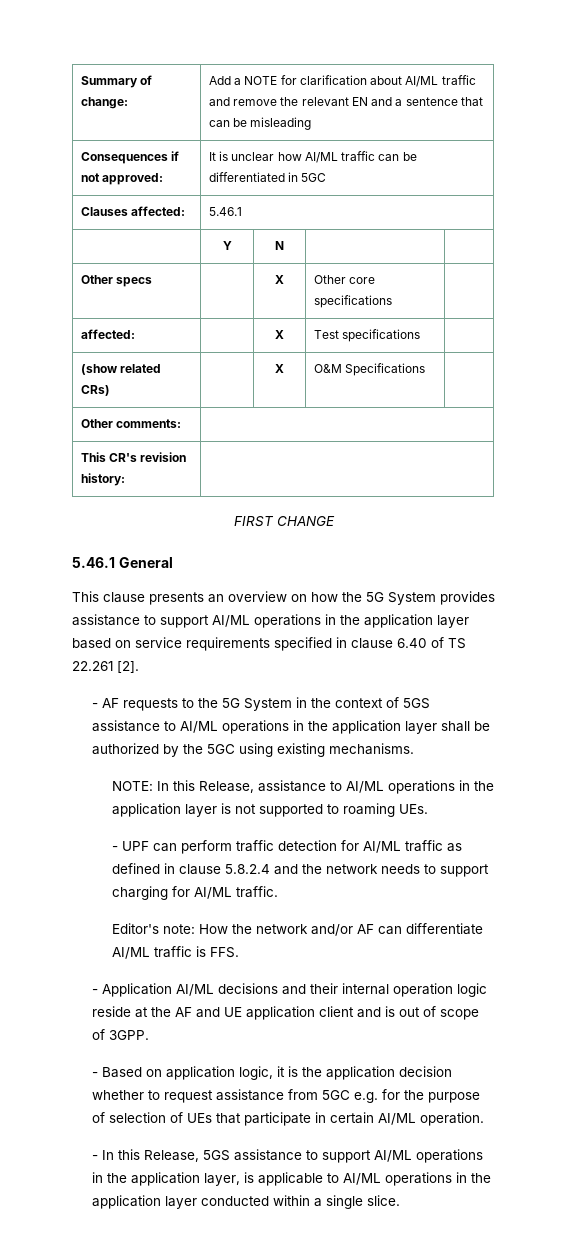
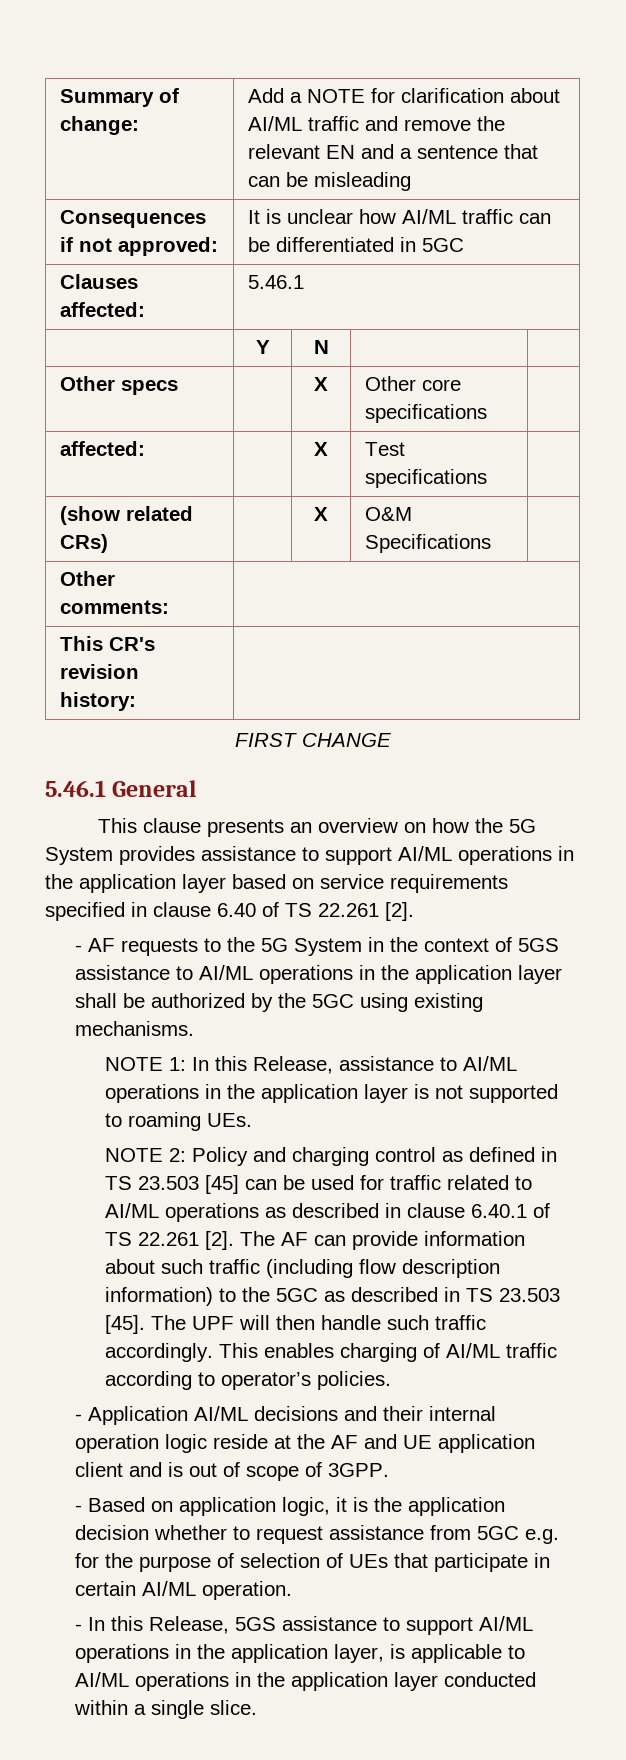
[112,781,154,791] NOTE: -> [105,1057,187,1071] NOTE 1:
[112,840,463,854] [112,863,490,877] [112,886,279,900] [112,923,484,936] [112,946,240,959] - UPF can perform traffic detection for AI/ML traffic as defined in clause 5.8.2.4 and the network needs to support charging for AI/ML traffic. // Editor's note: How the network and/or AF can differentiate AI/ML traffic is FFS. -> [105,1147,558,1166] [105,1175,533,1194] [105,1203,551,1222] [105,1231,526,1250] [105,1259,501,1278] [105,1287,561,1306] [105,1315,487,1334] [105,1343,558,1362] [105,1371,392,1390] NOTE 2: Policy and charging control as defined in TS 23.503 [45] can be used for traffic related to AI/ML operations as described in clause 6.40.1 of TS 22.261 [2]. The AF can provide information about such traffic (including flow description information) to the 5GC as described in TS 23.503 [45]. The UPF will then handle such traffic accordingly. This enables charging of AI/ML traffic according to operator’s policies.

